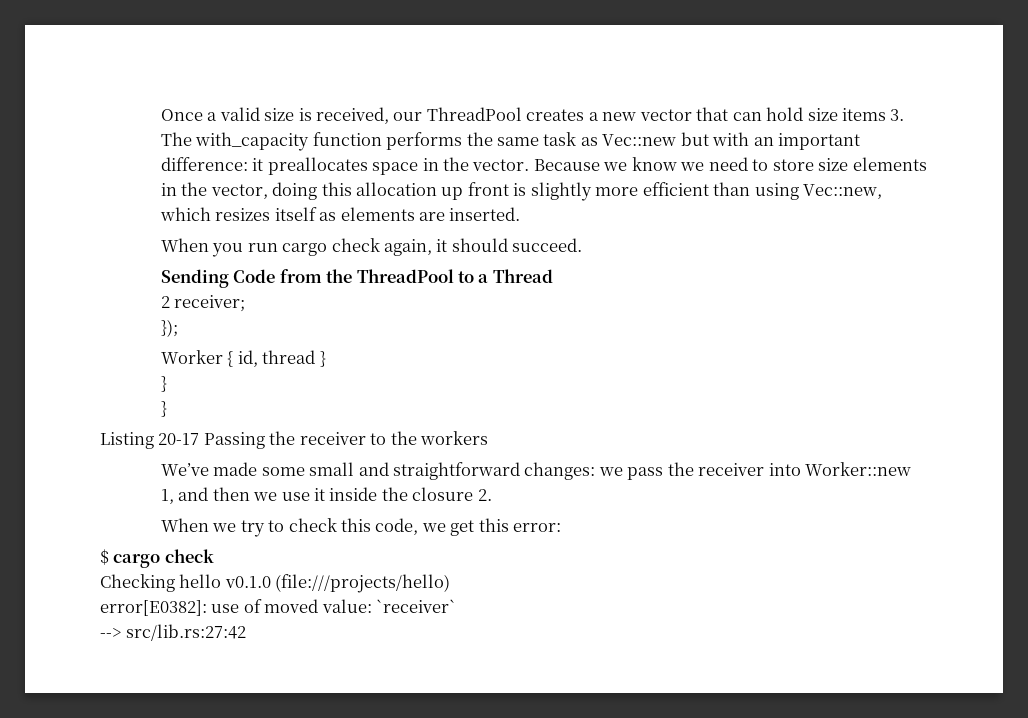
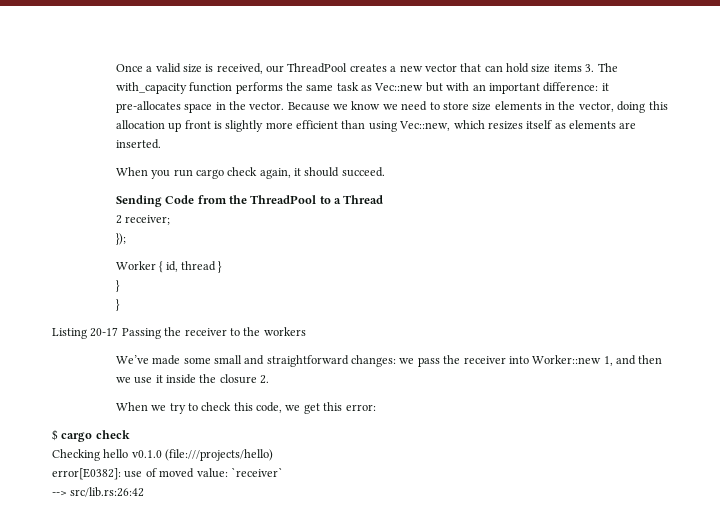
[267,157,368,175] preallocates -> [115,101,181,113] pre-allocates
[126,624,247,641] src/lib.rs:27:42 -> [70,487,145,497] src/lib.rs:26:42

